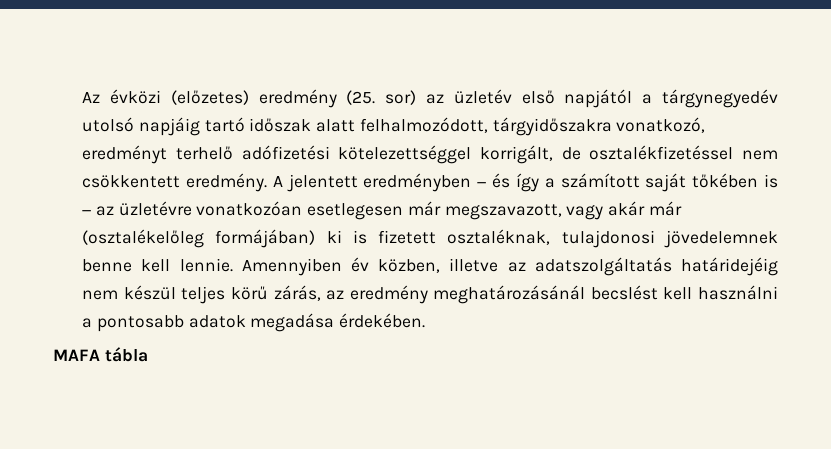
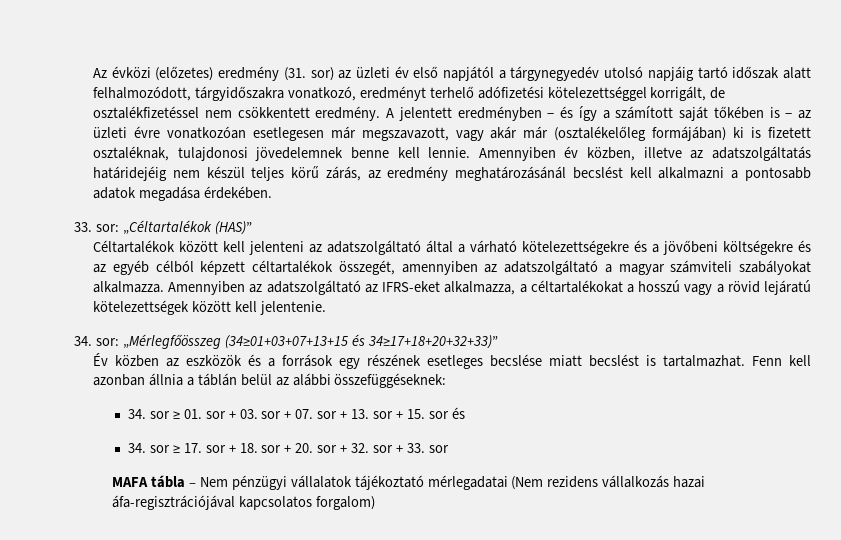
[346,90,376,105] (25. -> [283,67,306,81] (31.
[453,89,512,104] üzletév -> [355,66,409,78] üzleti év
[118,201,192,216] üzletévre -> [93,126,160,138] üzleti évre
[697,285,778,300] használni -> [658,167,725,179] alkalmazni
[53,347,148,362] MAFA tábla -> [74,220,252,235] [93,240,812,255] [93,260,811,275] [93,280,811,295] [93,300,326,315] [74,334,498,349] [93,353,811,369] [93,373,447,388] [128,407,465,419] [128,443,449,453] [112,475,706,490] [112,495,375,510] 33. sor: „Céltartalékok (HAS)” // Céltartalékok között kell jelenteni az adatszolgáltató által a várható kötelezettségekre és a jövőbeni költségekre és az egyéb célból képzett céltartalékok összegét, amennyiben az adatszolgáltató a magyar számviteli szabályokat alkalmazza. Amennyiben az adatszolgáltató az IFRS-eket alkalmazza, a céltartalékokat a hosszú vagy a rövid lejáratú kötelezettségek között kell jelentenie. // 34. sor: „Mérlegfőösszeg (34≥01+03+07+13+15 és 34≥17+18+20+32+33)” // Év közben az eszközök és a források egy részének esetleges becslése miatt becslést is tartalmazhat. Fenn kell azonban állnia a táblán belül az alábbi összefüggéseknek: // 34. sor ≥ 01. sor + 03. sor + 07. sor + 13. sor + 15. sor és // 34. sor ≥ 17. sor + 18. sor + 20. sor + 32. sor + 33. sor // MAFA tábla – Nem pénzügyi vállalatok tájékoztató mérlegadatai (Nem rezidens vállalkozás hazai áfa-regisztrációjával kapcsolatos forgalom)

